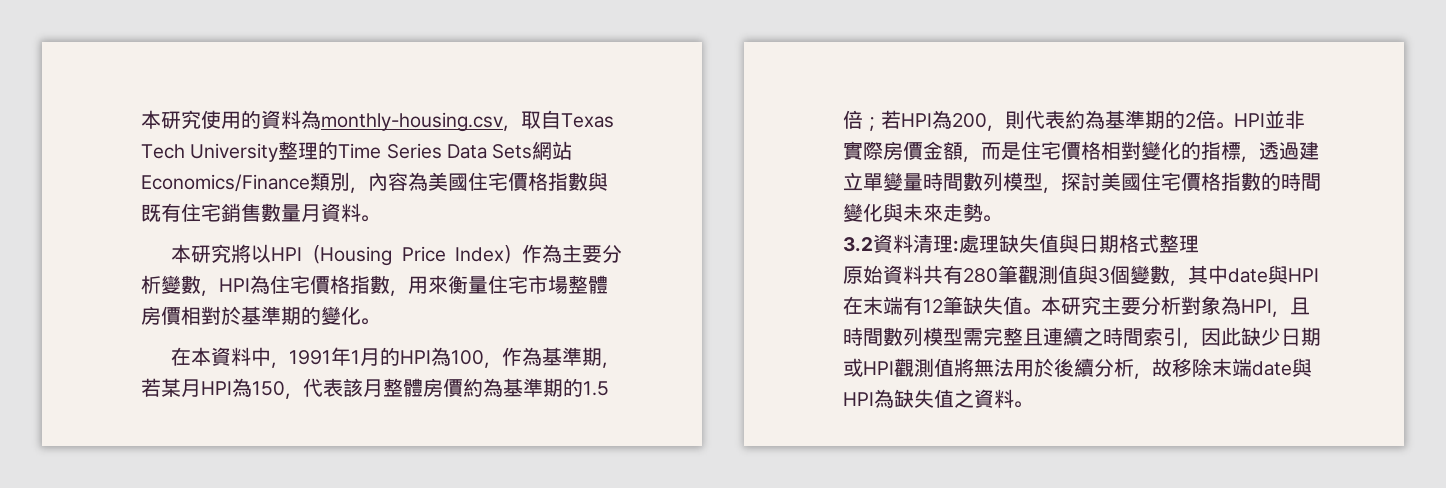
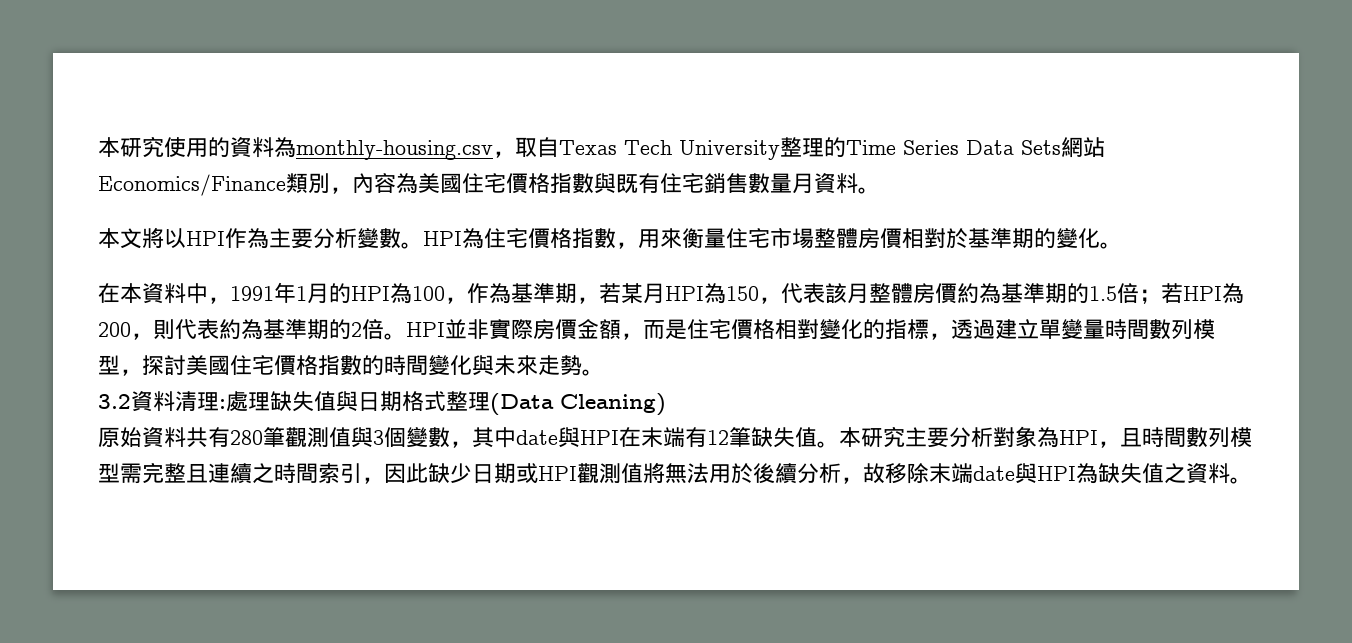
[191,244,232,263] 研究 -> [120,228,142,249] 文
[302,245,522,266] （Housing Price Index） -> (225, 238) none
[201,290,219,296] ， -> [401,242,423,249] 。
(1199, 244) none -> [490,393,666,416] (Data Cleaning)

